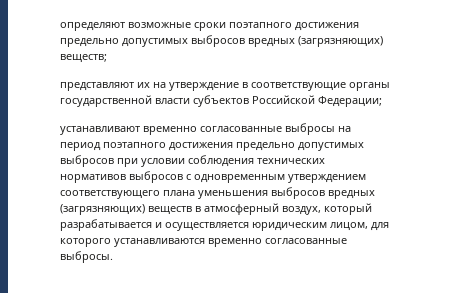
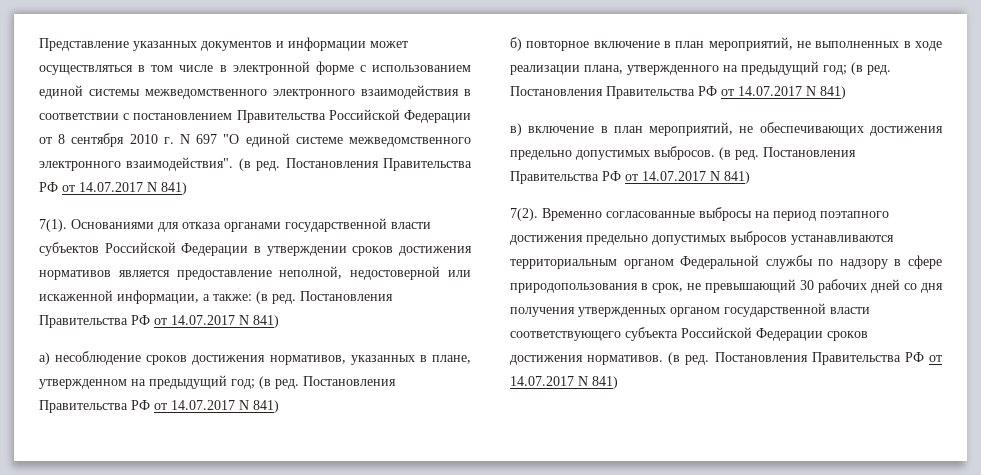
[60,22,359,31] [60,35,383,47] [60,54,107,63] [60,82,390,91] [60,95,382,107] [60,126,197,135] определяют возможные сроки поэтапного достижения предельно допустимых выбросов вредных (загрязняющих) веществ; // представляют их на утверждение в соответствующие органы государственной власти субъектов Российской Федерации; // устанавливают временно -> [39,37,408,51] [39,61,471,75] [39,85,471,99] [39,109,471,123] [39,133,471,147] [39,157,472,171] [39,182,187,195] [39,218,431,232] [39,242,472,256] [39,266,472,280] [39,290,393,304] [39,315,279,328] [39,351,472,365] [39,375,396,389] [39,400,279,413] [510,37,942,51] [510,61,891,75] [510,86,846,99] [510,122,943,136] [510,146,856,160] [510,171,750,184] [510,208,602,221] Представление указанных документов и информации может осуществляться в том числе в электронной форме с использованием единой системы межведомственного электронного взаимодействия в соответствии с постановлением Правительства Российской Федерации от 8 сентября 2010 г. N 697 "О единой системе межведомственного электронного взаимодействия". (в ред. Постановления Правительства РФ от 14.07.2017 N 841) // 7(1). Основаниями для отказа органами государственной власти субъектов Российской Федерации в утверждении сроков достижения нормативов является предоставление неполной, недостоверной или искаженной информации, а также: (в ред. Постановления Правительства РФ от 14.07.2017 N 841) // а) несоблюдение сроков достижения нормативов, указанных в плане, утвержденном на предыдущий год; (в ред. Постановления Правительства РФ от 14.07.2017 N 841) // б) повторное включение в план мероприятий, не выполненных в ходе реализации плана, утвержденного на предыдущий год; (в ред. Постановления Правительства РФ от 14.07.2017 N 841) // в) включение в план мероприятий, не обеспечивающих достижения предельно допустимых выбросов. (в ред. Постановления Правительства РФ от 14.07.2017 N 841) // 7(2). Временно
[117,155,325,167] [60,171,366,183] [60,187,375,199] [60,203,372,215] [60,219,389,231] [60,238,347,247] [60,251,113,263] при условии соблюдения технических нормативов выбросов с одновременным утверждением соответствующего плана уменьшения выбросов вредных (загрязняющих) веществ в атмосферный воздух, который разрабатывается и осуществляется юридическим лицом, для которого устанавливаются временно согласованные выбросы. -> [791,235,894,245] [510,255,942,269] [510,279,943,293] [510,303,870,317] [510,327,868,341] [510,352,942,365] [510,376,618,389] устанавливаются территориальным органом Федеральной службы по надзору в сфере природопользования в срок, не превышающий 30 рабочих дней со дня получения утвержденных органом государственной власти соответствующего субъекта Российской Федерации сроков достижения нормативов. (в ред. Постановления Правительства РФ от 14.07.2017 N 841)

